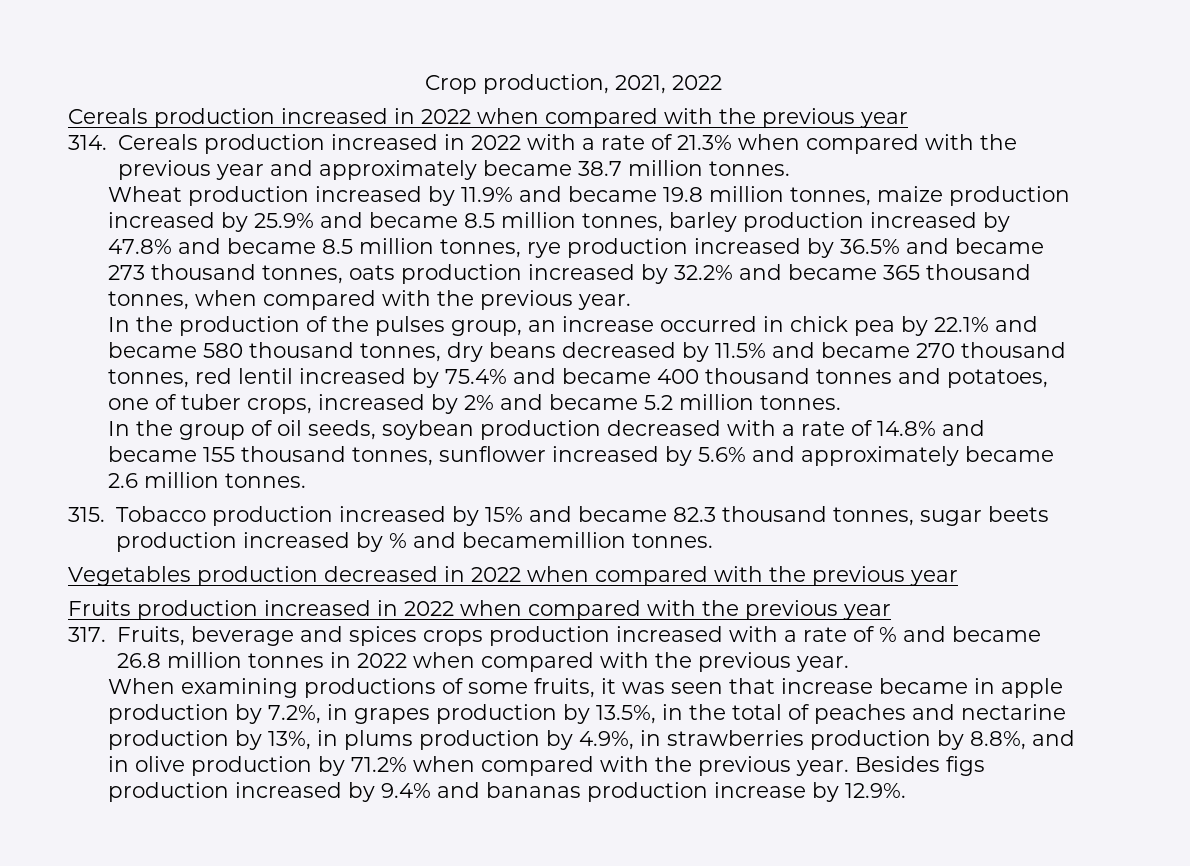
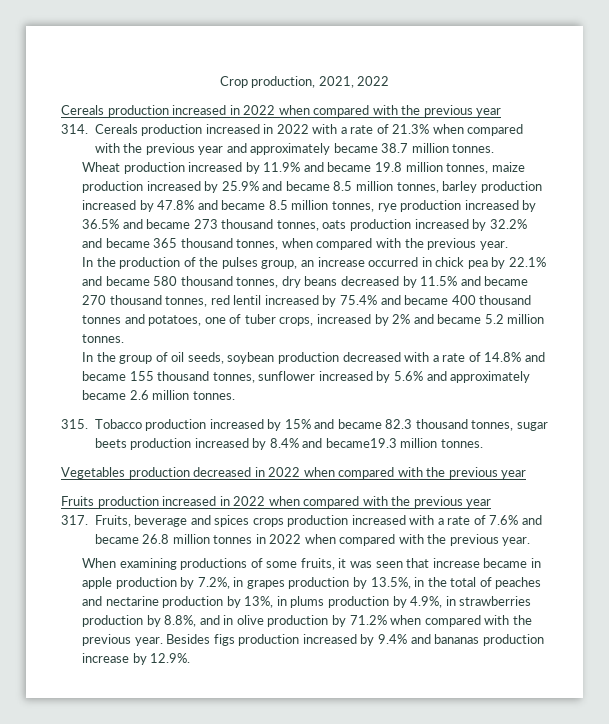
[388,532,626,548] % and becamemillion -> [269,438,438,448] 8.4% and became19.3 million
[878,627,897,642] % -> [489,515,519,525] 7.6%

